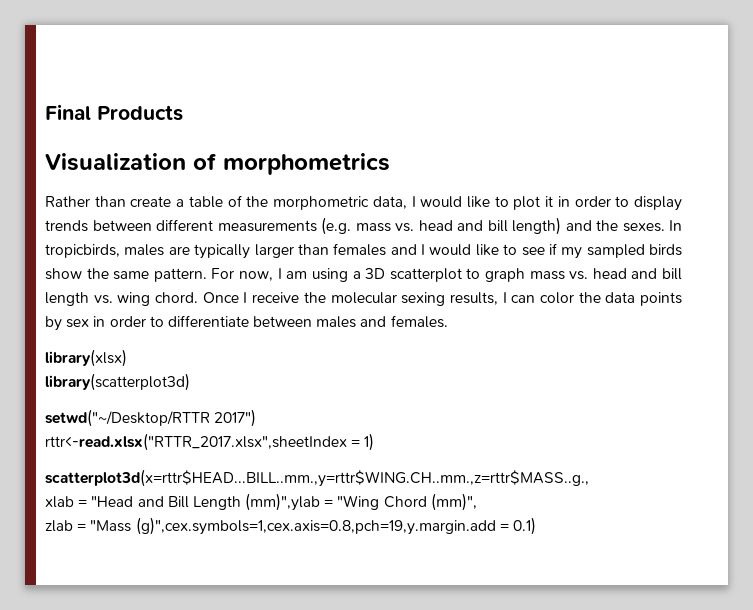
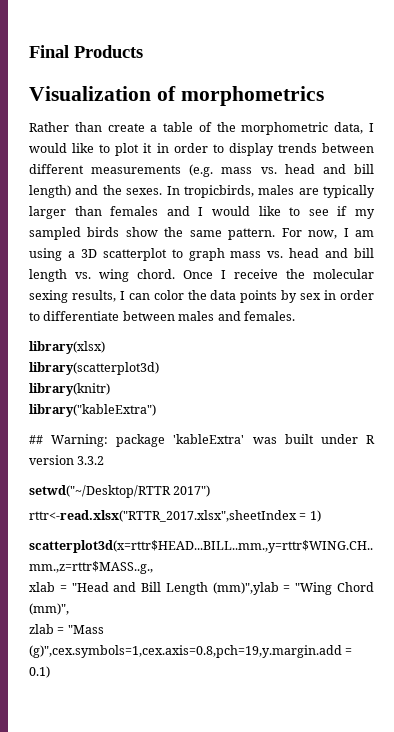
(190, 382) none -> [29,383,110,396] [29,404,156,417] [29,434,375,447] [29,455,105,465] // library(knitr) // library("kableExtra") // ## Warning: package 'kableExtra' was built under R version 3.3.2

